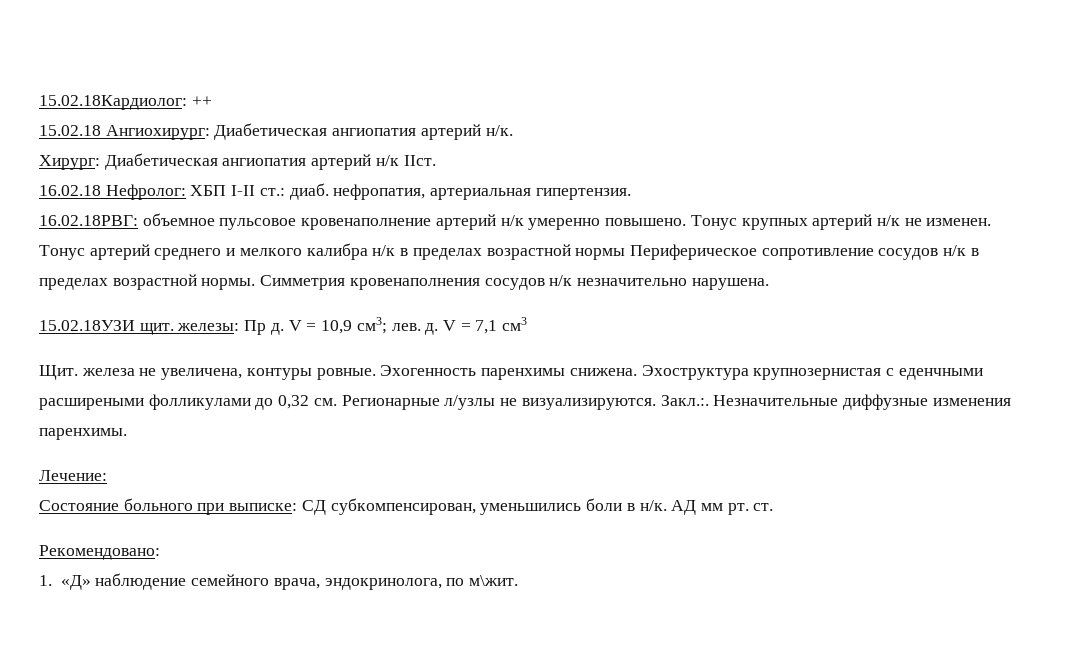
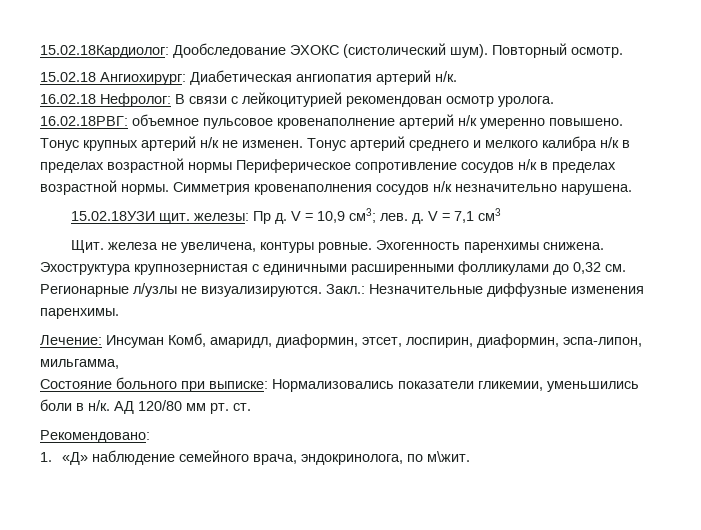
[191,96,212,106] ++ -> [173,43,623,58] Дообследование ЭХОКС (систолический шум). Повторный осмотр.
[39,153,436,170] [39,183,631,200] Хирург: Диабетическая ангиопатия артерий н/к IIcт. // 16.02.18 Нефролог: ХБП I-II ст.: диаб. нефропатия, артериальная гипертензия. -> [40,92,554,107] 16.02.18 Нефролог: В связи с лейкоцитурией рекомендован осмотр уролога.
[898,368,983,380] [39,398,144,410] еденчными расширеными -> [263,264,454,275] единичными расширенными
[660,395,709,406] Закл.:. -> [326,284,365,294] Закл.:
(107, 475) none -> [106,333,642,348] [40,359,119,369] Инсуман Комб, амаридл, диаформин, этсет, лоспирин, диаформин, эспа-липон, мильгамма,
[301,498,476,515] СД субкомпенсирован, -> [272,379,543,392] Нормализовались показатели гликемии,
(697, 507) none -> [138,400,182,411] 120/80

